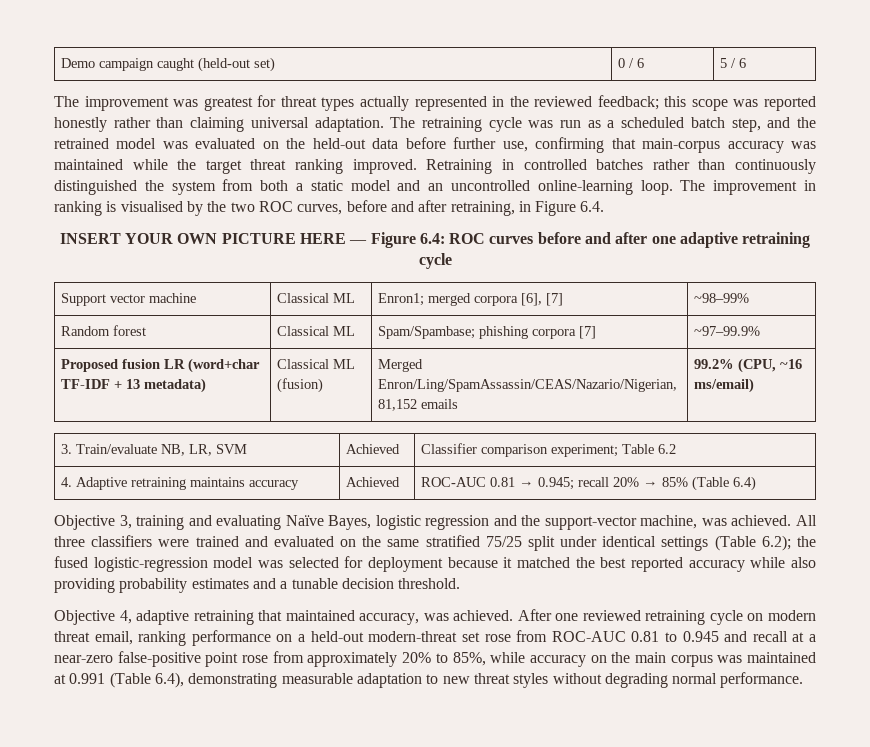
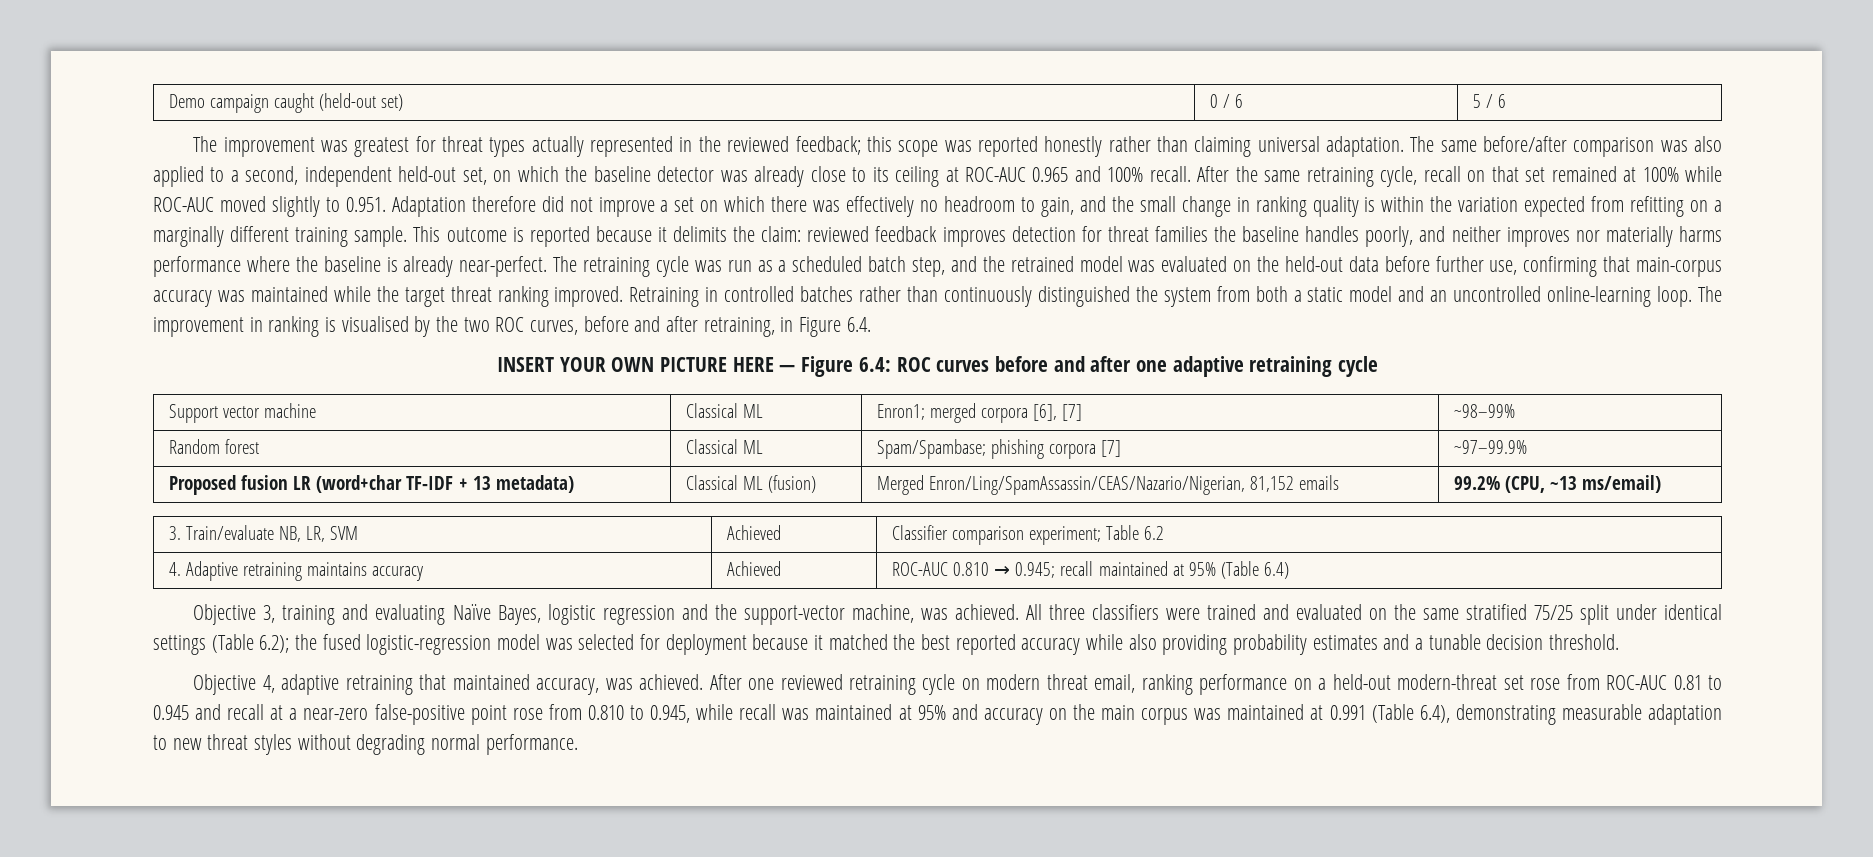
(416, 122) none -> [1440,136,1722,157] [153,166,1722,187] [153,196,1722,217] [153,226,1723,247] [153,256,578,277] same before/after comparison was also applied to a second, independent held-out set, on which the baseline detector was already close to its ceiling at ROC-AUC 0.965 and 100% recall. After the same retraining cycle, recall on that set remained at 100% while ROC-AUC moved slightly to 0.951. Adaptation therefore did not improve a set on which there was effectively no headroom to gain, and the small change in ranking quality is within the variation expected from refitting on a marginally different training sample. This outcome is reported because it delimits the claim: reviewed feedback improves detection for threat families the baseline handles poorly, and neither improves nor materially harms performance where the baseline is already near-perfect. The
[779,359,802,369] ~16 -> [1550,476,1578,490] ~13
[489,477,515,487] 0.81 -> [953,562,990,576] 0.810
[612,477,688,487] 20% → 85% -> [1098,561,1216,576] maintained at 95%
[307,652,526,667] approximately 20% to 85%, while -> [587,704,978,723] 0.810 to 0.945, while recall was maintained at 95% and

